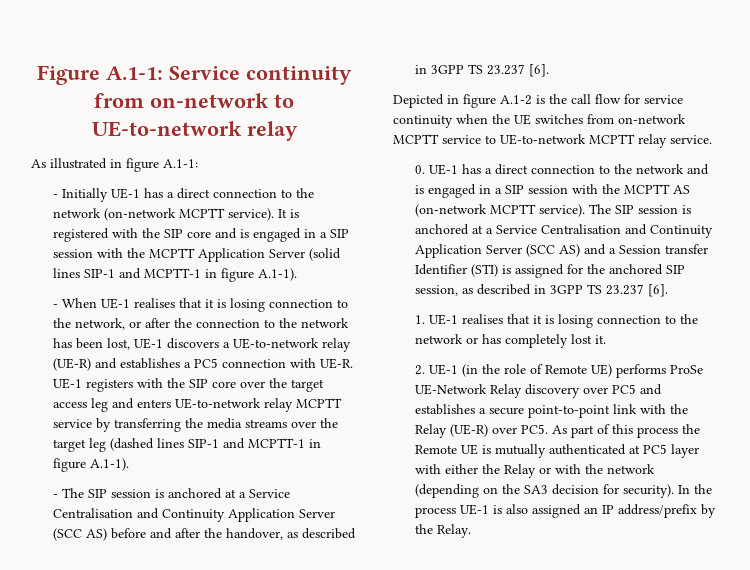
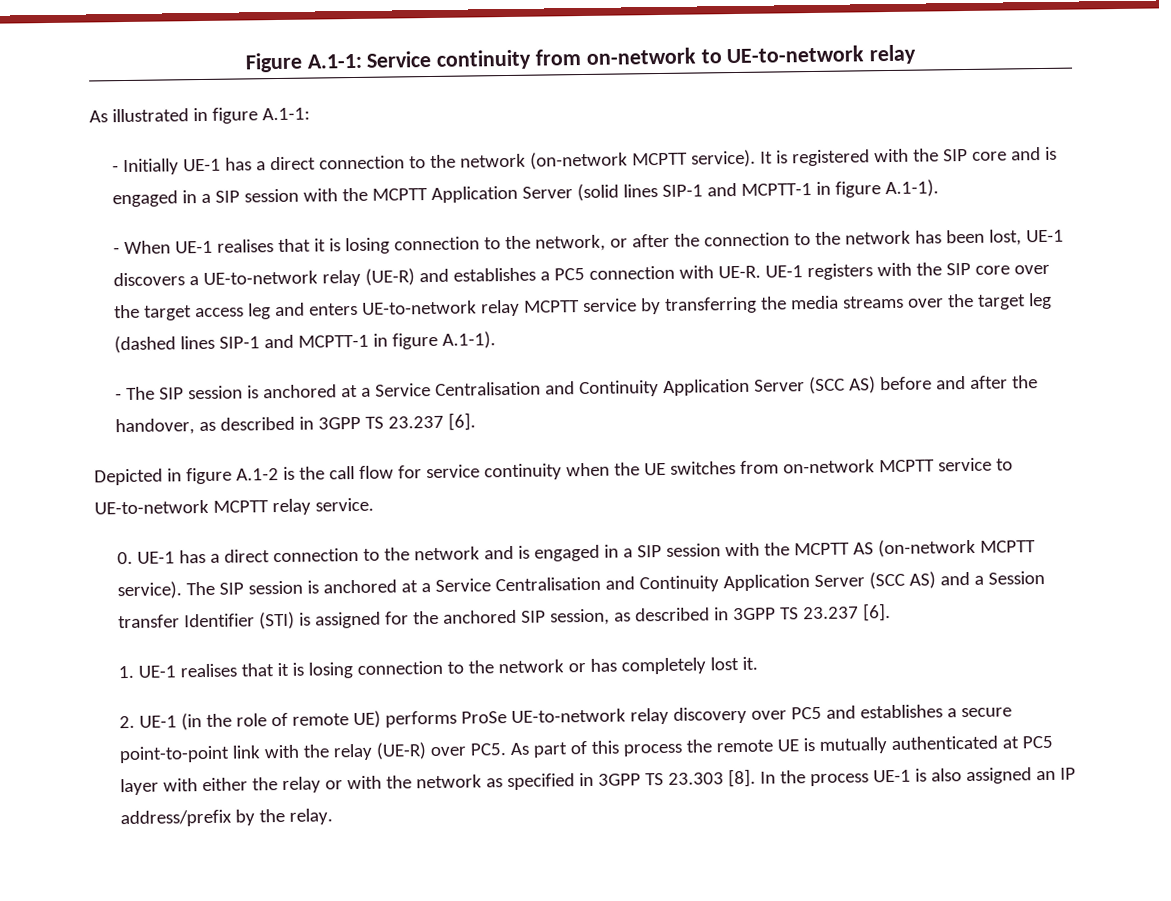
[545,365,588,374] Remote -> [292,713,350,726] remote
[415,384,523,398] UE-Network Relay -> [511,707,670,725] UE-to-network relay
[415,424,448,438] Relay -> [333,743,374,761] relay
[415,445,458,454] Remote -> [716,739,774,753] remote
[504,464,537,478] Relay -> [282,776,322,793] relay
[415,484,675,498] (depending on the SA3 decision for security). -> [486,768,757,791] as specified in 3GPP TS 23.303 [8].
[437,524,472,538] Relay. -> [289,808,334,825] relay.

